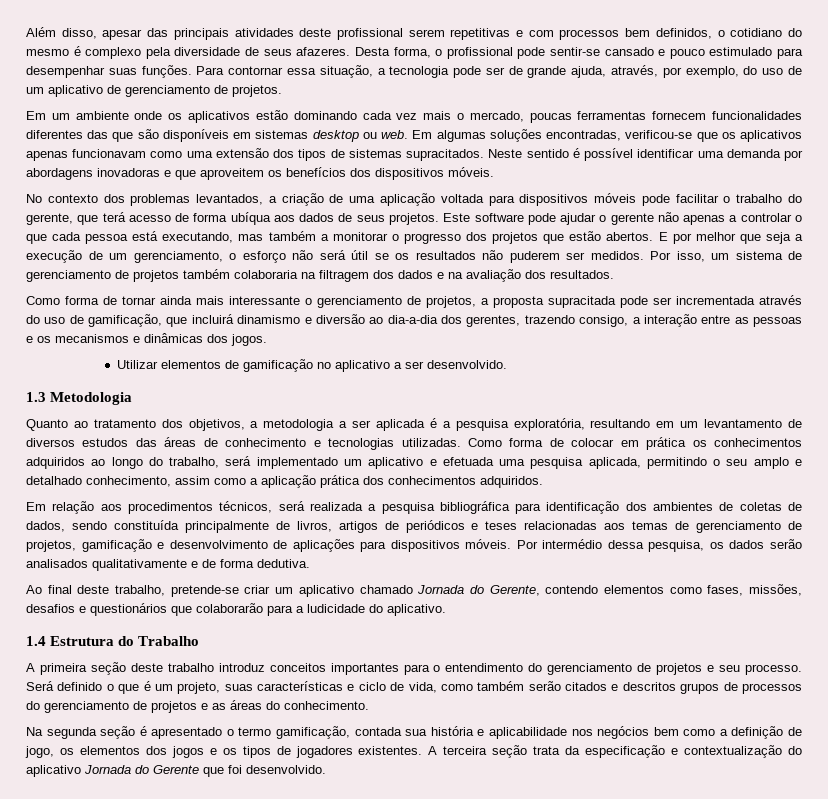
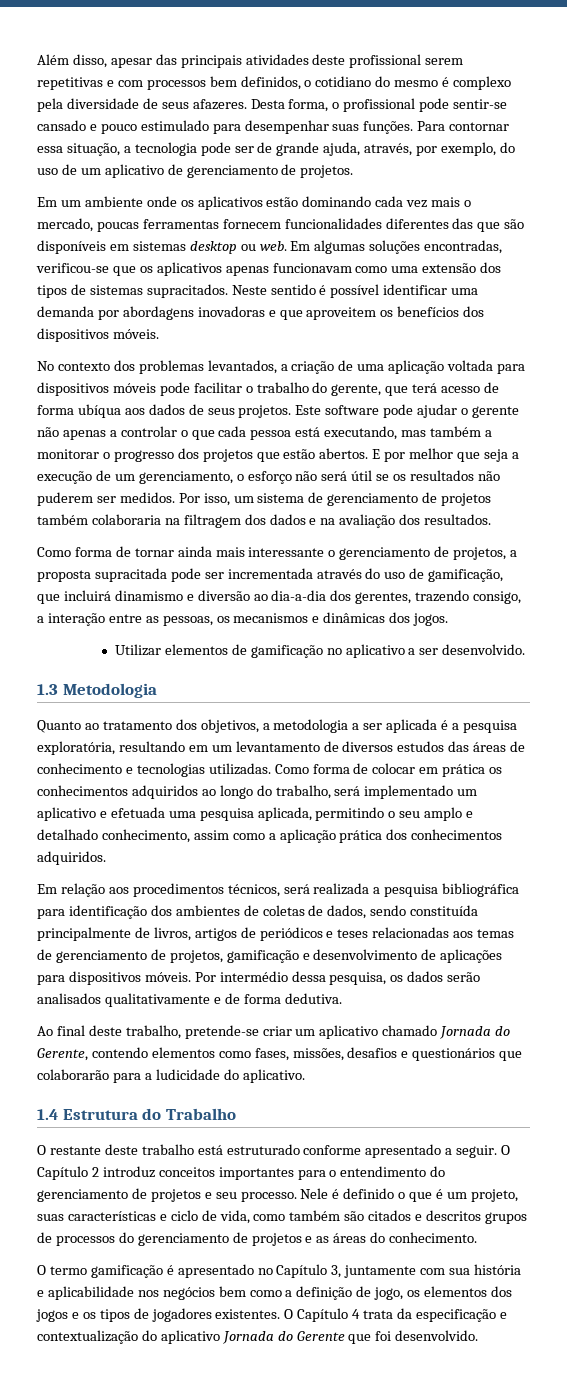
[752,317,802,327] [26,336,33,343] pessoas e -> [162,616,213,626] pessoas,
[26,662,214,675] A primeira seção deste trabalho -> [37,1144,511,1158] [37,1166,99,1180] O restante deste trabalho está estruturado conforme apresentado a seguir. O Capítulo 2
[26,681,54,691] Será -> [300,1188,340,1199] Nele é
[528,681,561,691] serão -> [344,1211,365,1221] são
[26,726,402,739] Na segunda seção é apresentado o termo gamificação, contada -> [37,1264,446,1278] O termo gamificação é apresentado no Capítulo 3, juntamente com
[428,745,528,758] A terceira seção -> [284,1308,361,1322] O Capítulo 4

